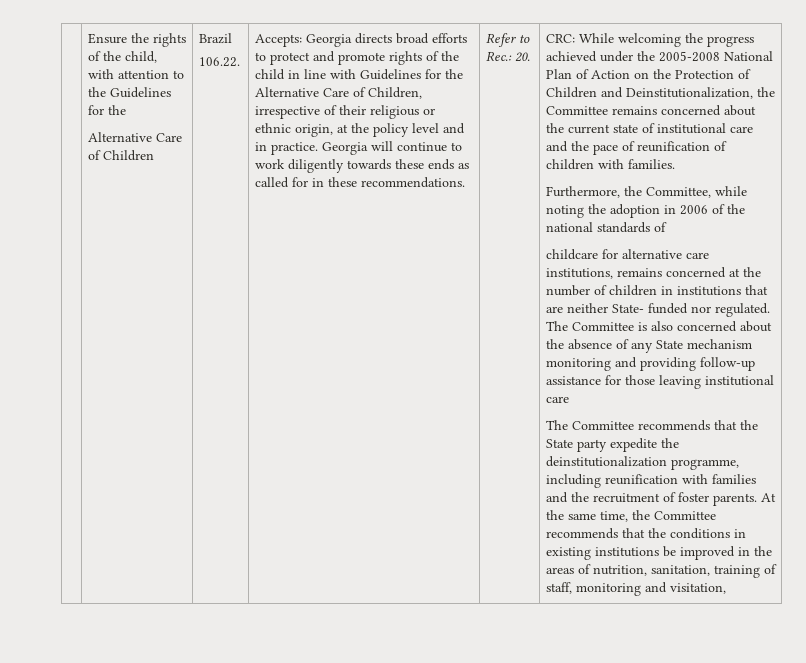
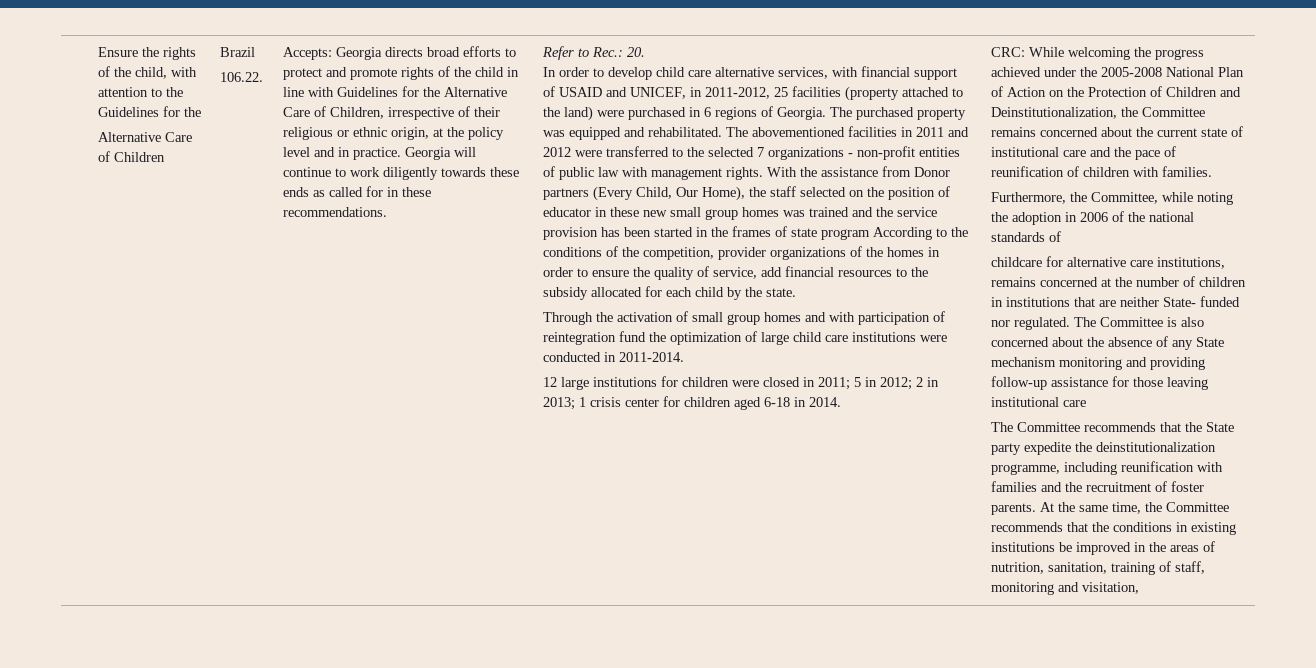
(530, 57) none -> [542,66,957,80] [542,86,963,101] [542,106,966,121] [542,126,969,140] [542,146,960,160] [542,166,950,180] [542,186,950,201] [542,207,937,220] [542,226,968,240] [542,246,940,260] [542,266,928,280] [542,286,796,300] [542,311,945,325] [542,331,947,345] [542,352,684,362] [542,376,939,390] [542,396,841,410] // In order to develop child care alternative services, with financial support of USAID and UNICEF, in 2011-2012, 25 facilities (property attached to the land) were purchased in 6 regions of Georgia. The purchased property was equipped and rehabilitated. The abovementioned facilities in 2011 and 2012 were transferred to the selected 7 organizations - non-profit entities of public law with management rights. With the assistance from Donor partners (Every Child, Our Home), the staff selected on the position of educator in these new small group homes was trained and the service provision has been started in the frames of state program According to the conditions of the competition, provider organizations of the homes in order to ensure the quality of service, add financial resources to the subsidy allocated for each child by the state. // Through the activation of small group homes and with participation of reintegration fund the optimization of large child care institutions were conducted in 2011-2014. // 12 large institutions for children were closed in 2011; 5 in 2012; 2 in 2013; 1 crisis center for children aged 6-18 in 2014.

